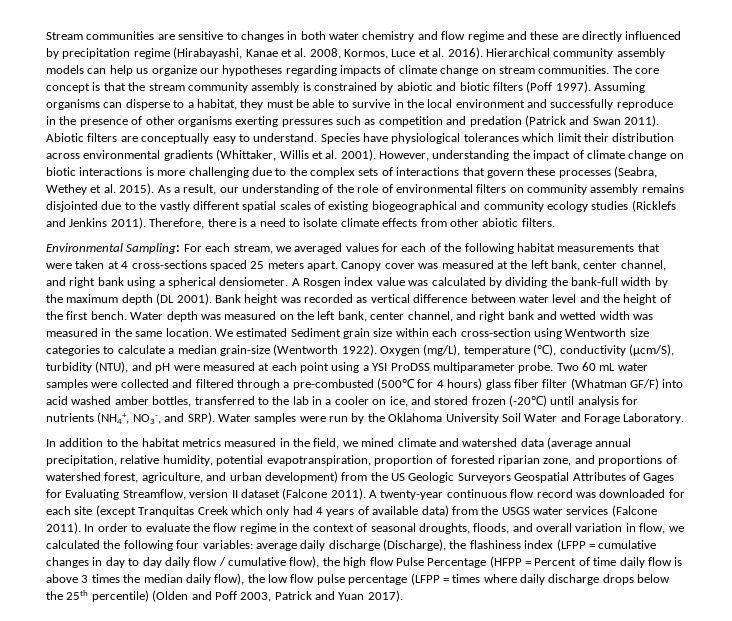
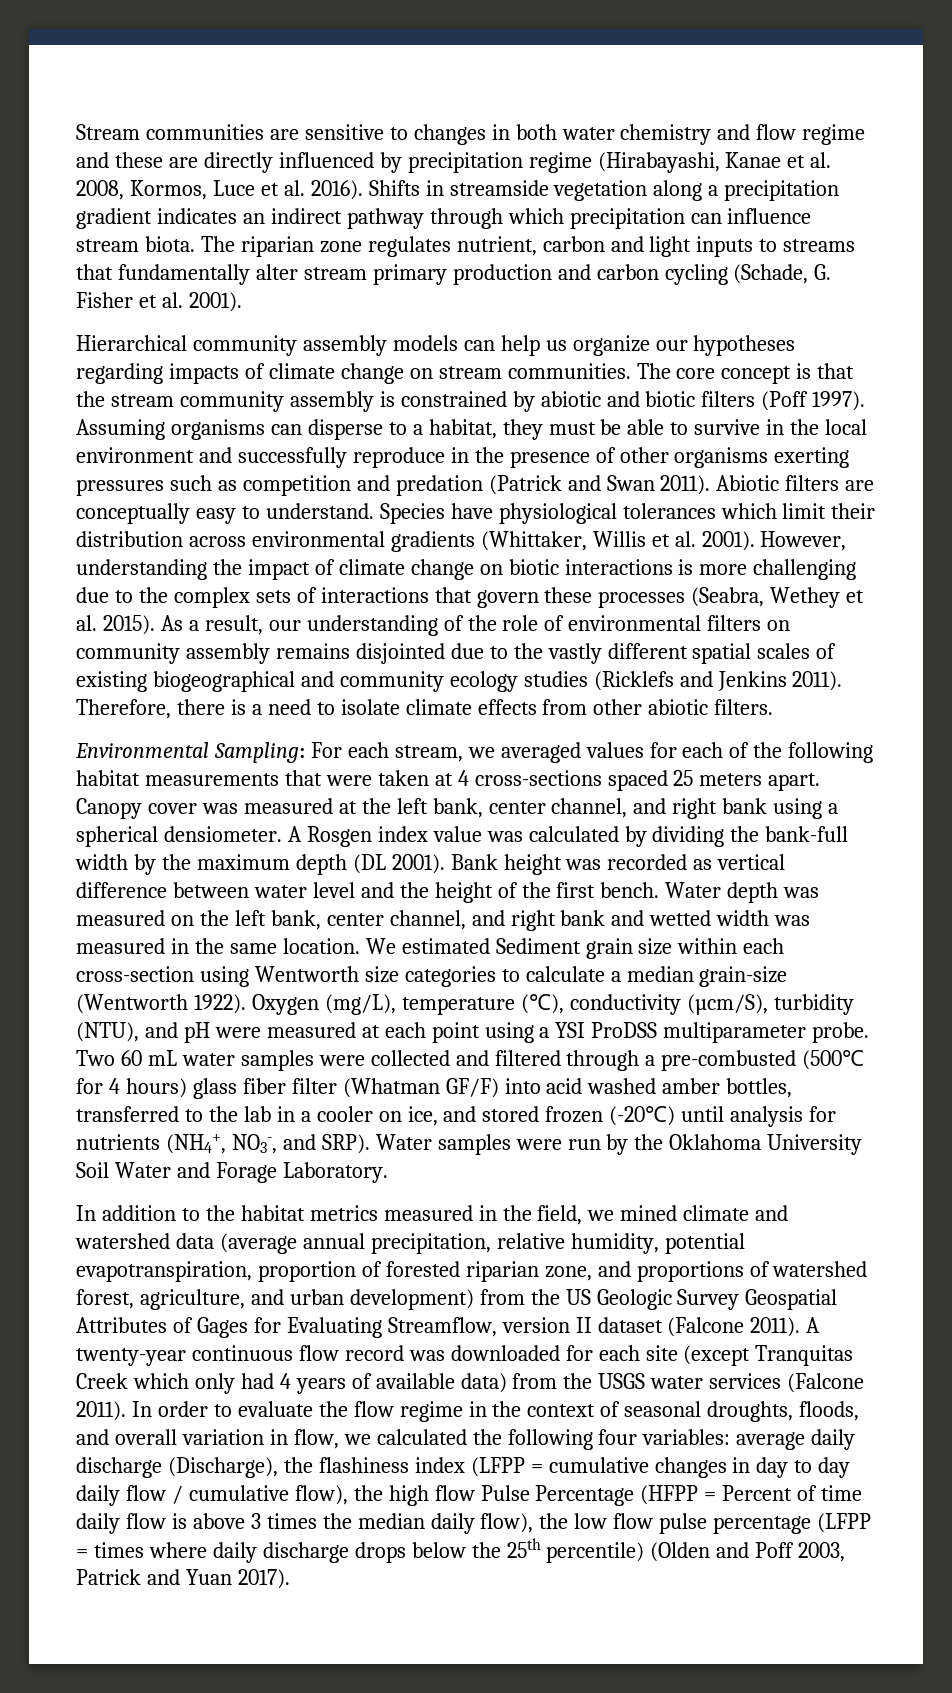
(483, 53) none -> [368,180,840,201] [76,208,812,229] [76,236,856,257] [76,264,832,285] [76,292,242,312] Shifts in streamside vegetation along a precipitation gradient indicates an indirect pathway through which precipitation can influence stream biota. The riparian zone regulates nutrient, carbon and light inputs to streams that fundamentally alter stream primary production and carbon cycling (Schade, G. Fisher et al. 2001). //
[457,473,511,483] Surveyors -> [677,1289,740,1310] Survey

